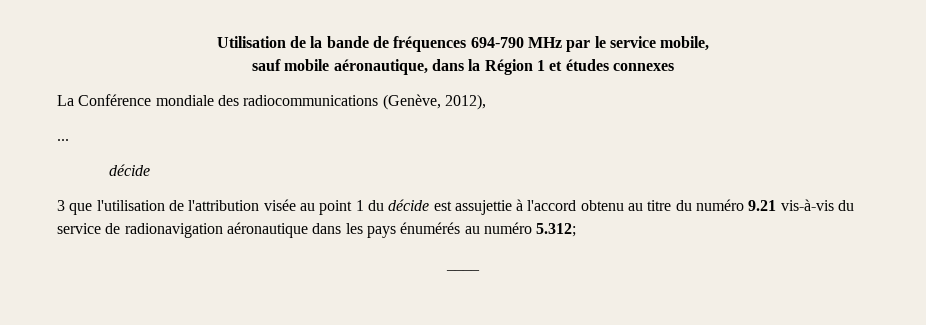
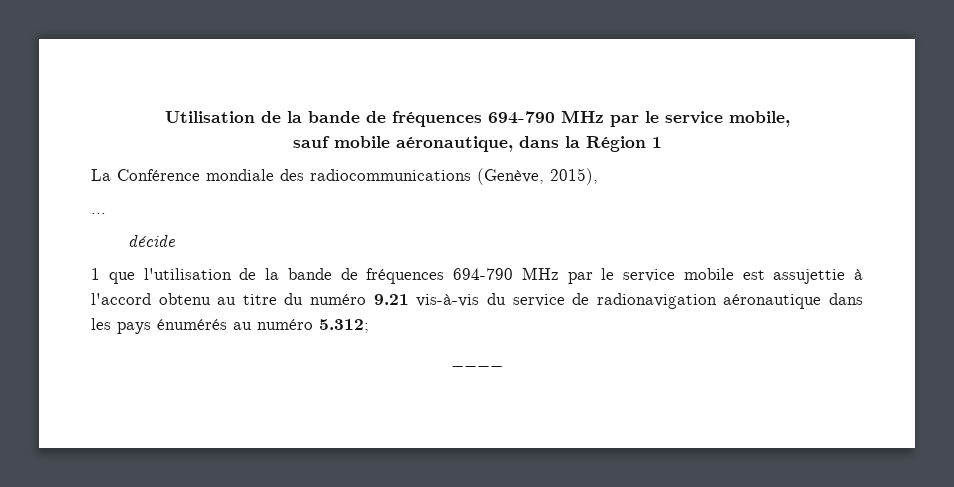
[549,59,674,71] et études connexes -> (662, 142) none
[444,94,486,110] 2012), -> [550,168,598,185] 2015),
[57,200,65,211] 3 -> [91,268,100,280] 1
[188,199,430,215] l'attribution visée au point 1 du décide -> [265,267,734,284] la bande de fréquences 694-790 MHz par le service mobile

